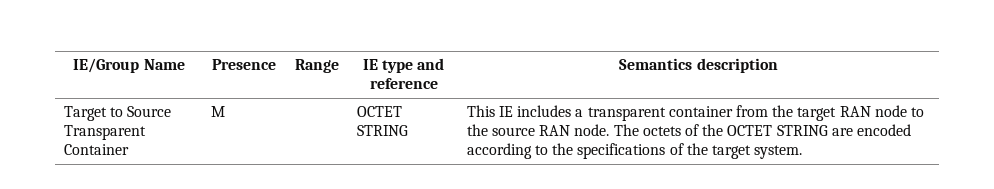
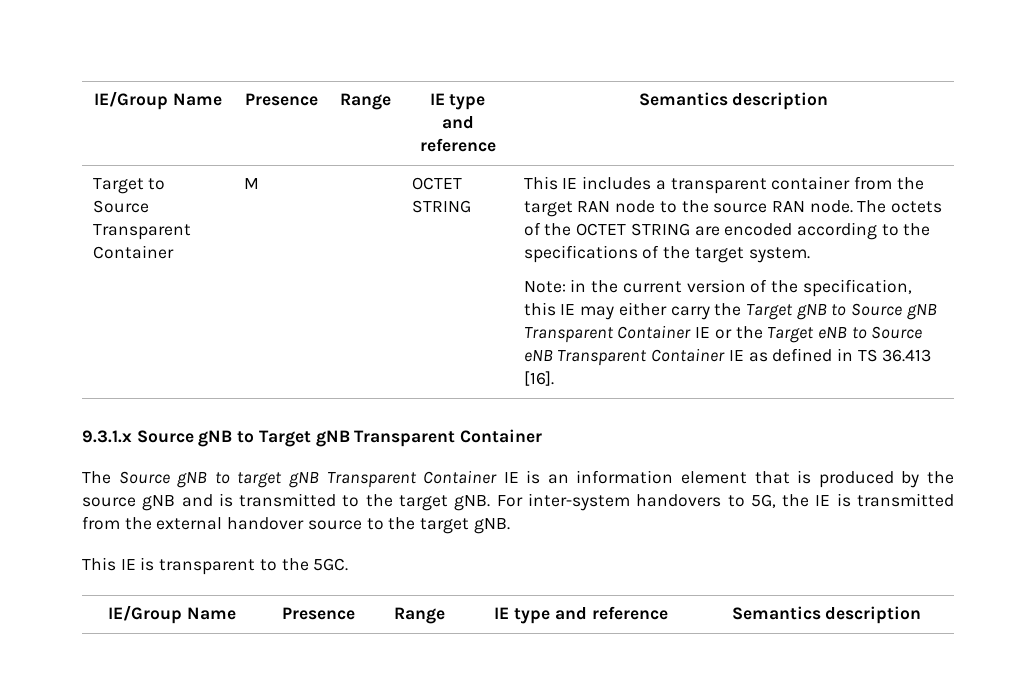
(803, 152) none -> [523,279,912,297] [523,302,937,320] [523,325,923,343] [523,348,932,366] [523,371,554,386] [82,429,543,447] [82,470,955,488] [82,493,954,511] [82,516,510,534] [82,557,349,575] [108,605,236,624] [282,607,355,620] [393,607,445,624] [494,606,668,624] [731,606,922,624] // Note: in the current version of the specification, this IE may either carry the Target gNB to Source gNB Transparent Container IE or the Target eNB to Source eNB Transparent Container IE as defined in TS 36.413 [16]. // 9.3.1.x Source gNB to Target gNB Transparent Container // The Source gNB to target gNB Transparent Container IE is an information element that is produced by the source gNB and is transmitted to the target gNB. For inter-system handovers to 5G, the IE is transmitted from the external handover source to the target gNB. // This IE is transparent to the 5GC. // IE/Group Name | Presence | Range | IE type and reference | Semantics description

